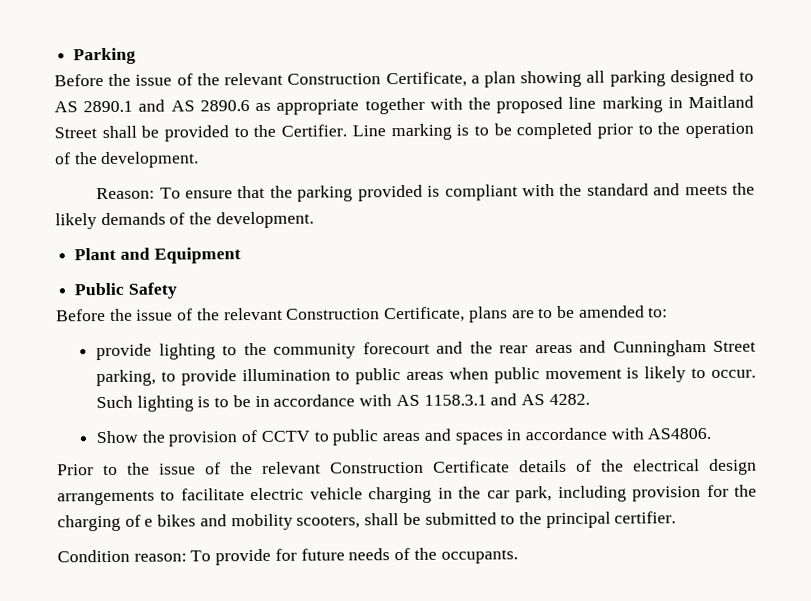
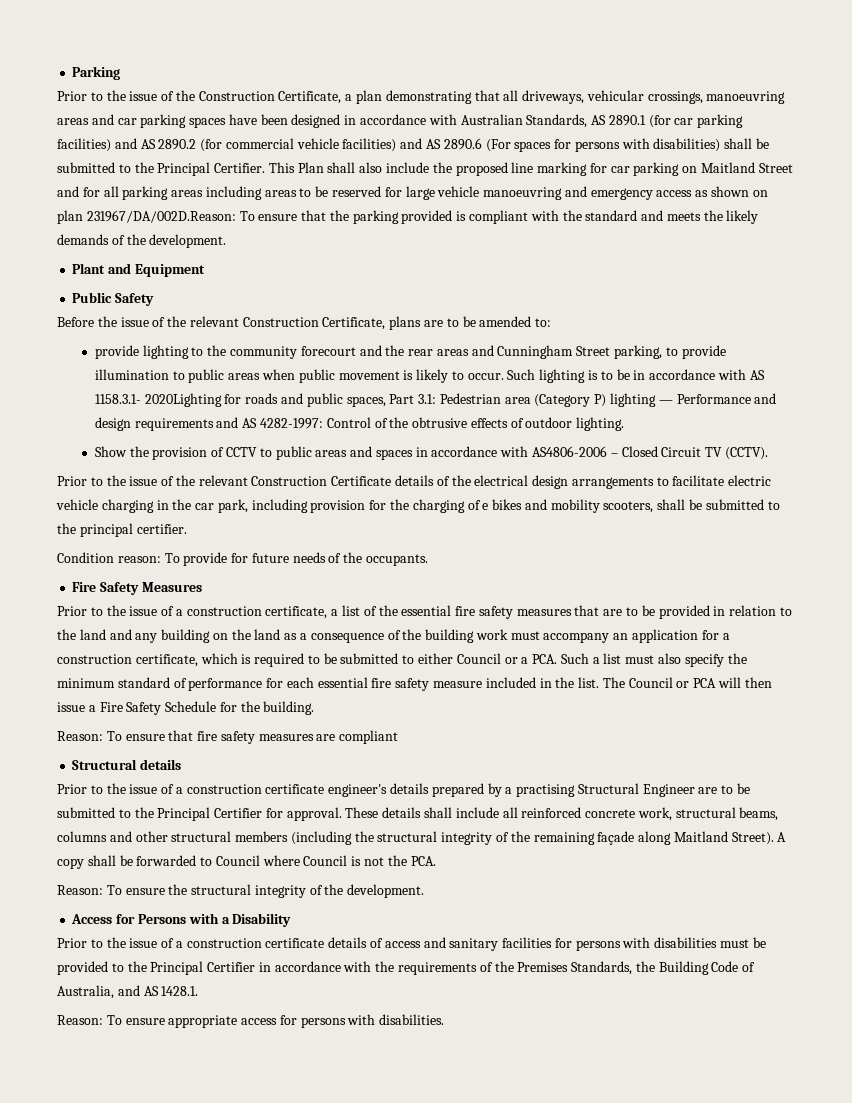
[54,72,284,87] Before the issue of the relevant -> [57,90,195,101] Prior to the issue of the
[520,69,754,88] [54,95,754,115] [54,122,754,142] [55,151,200,169] [96,187,156,200] showing all parking designed to AS 2890.1 and AS 2890.6 as appropriate together with the proposed line marking in Maitland Street shall be provided to the Certifier. Line marking is to be completed prior to the operation of the development. // Reason: -> [385,90,786,104] [57,114,744,128] [57,138,770,152] [57,162,793,176] [57,186,768,200] [57,210,236,224] demonstrating that all driveways, vehicular crossings, manoeuvring areas and car parking spaces have been designed in accordance with Australian Standards, AS 2890.1 (for car parking facilities) and AS 2890.2 (for commercial vehicle facilities) and AS 2890.6 (For spaces for persons with disabilities) shall be submitted to the Principal Certifier. This Plan shall also include the proposed line marking for car parking on Maitland Street and for all parking areas including areas to be reserved for large vehicle manoeuvring and emergency access as shown on plan 231967/DA/002D.Reason:
[423,393,590,406] 1158.3.1 and AS 4282. -> [94,393,777,407] [94,417,625,431] 1158.3.1- 2020Lighting for roads and public spaces, Part 3.1: Pedestrian area (Category P) lighting — Performance and design requirements and AS 4282-1997: Control of the obtrusive effects of outdoor lighting.
[647,427,712,440] AS4806. -> [532,446,768,460] AS4806-2006 – Closed Circuit TV (CCTV).
(518, 556) none -> [72,582,202,595] [57,605,792,619] [57,629,730,643] [57,653,747,667] [57,677,772,691] [57,701,315,715] [57,730,399,744] [72,759,182,770] [57,783,751,797] [57,807,779,821] [57,831,787,845] [57,855,436,869] [57,884,425,898] [71,913,292,927] [57,937,766,951] [57,961,756,975] [57,985,199,999] [57,1014,445,1028] // Fire Safety Measures // Prior to the issue of a construction certificate, a list of the essential fire safety measures that are to be provided in relation to the land and any building on the land as a consequence of the building work must accompany an application for a construction certificate, which is required to be submitted to either Council or a PCA. Such a list must also specify the minimum standard of performance for each essential fire safety measure included in the list. The Council or PCA will then issue a Fire Safety Schedule for the building. // Reason: To ensure that fire safety measures are compliant // Structural details // Prior to the issue of a construction certificate engineer's details prepared by a practising Structural Engineer are to be submitted to the Principal Certifier for approval. These details shall include all reinforced concrete work, structural beams, columns and other structural members (including the structural integrity of the remaining façade along Maitland Street). A copy shall be forwarded to Council where Council is not the PCA. // Reason: To ensure the structural integrity of the development. // Access for Persons with a Disability // Prior to the issue of a construction certificate details of access and sanitary facilities for persons with disabilities must be provided to the Principal Certifier in accordance with the requirements of the Premises Standards, the Building Code of Australia, and AS 1428.1. // Reason: To ensure appropriate access for persons with disabilities.

